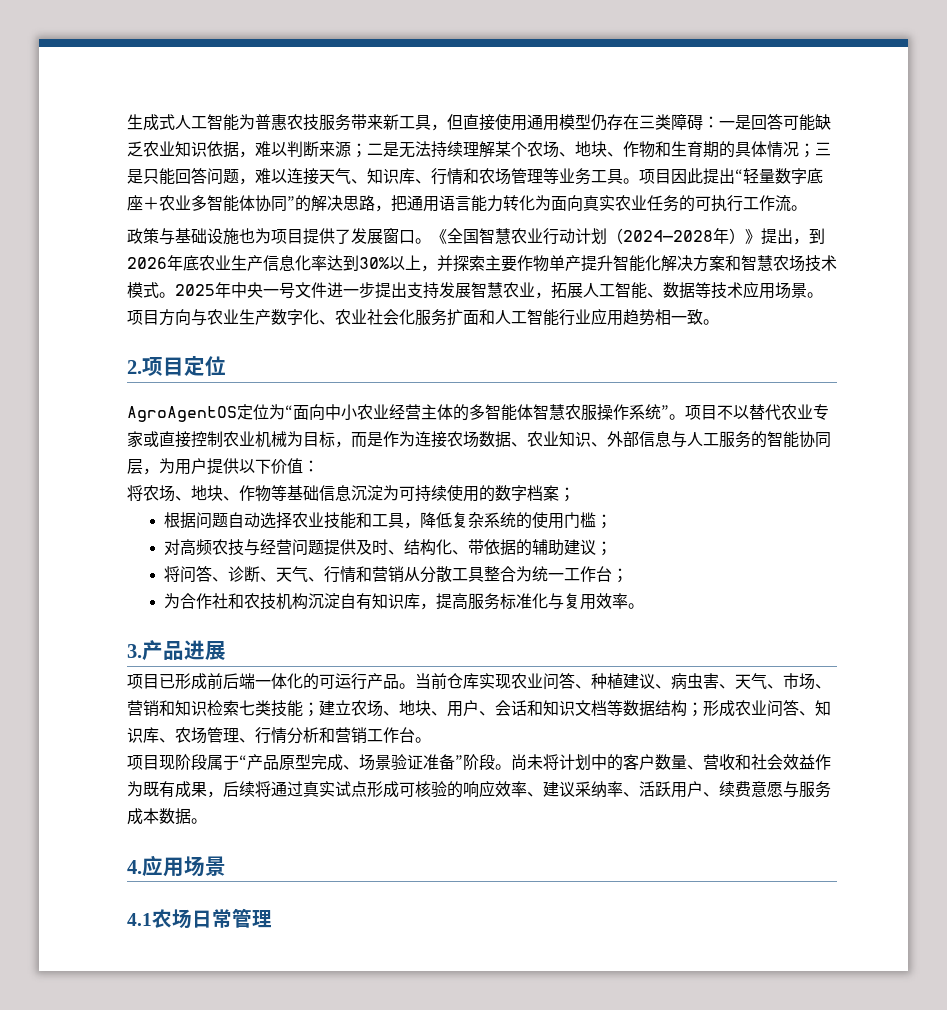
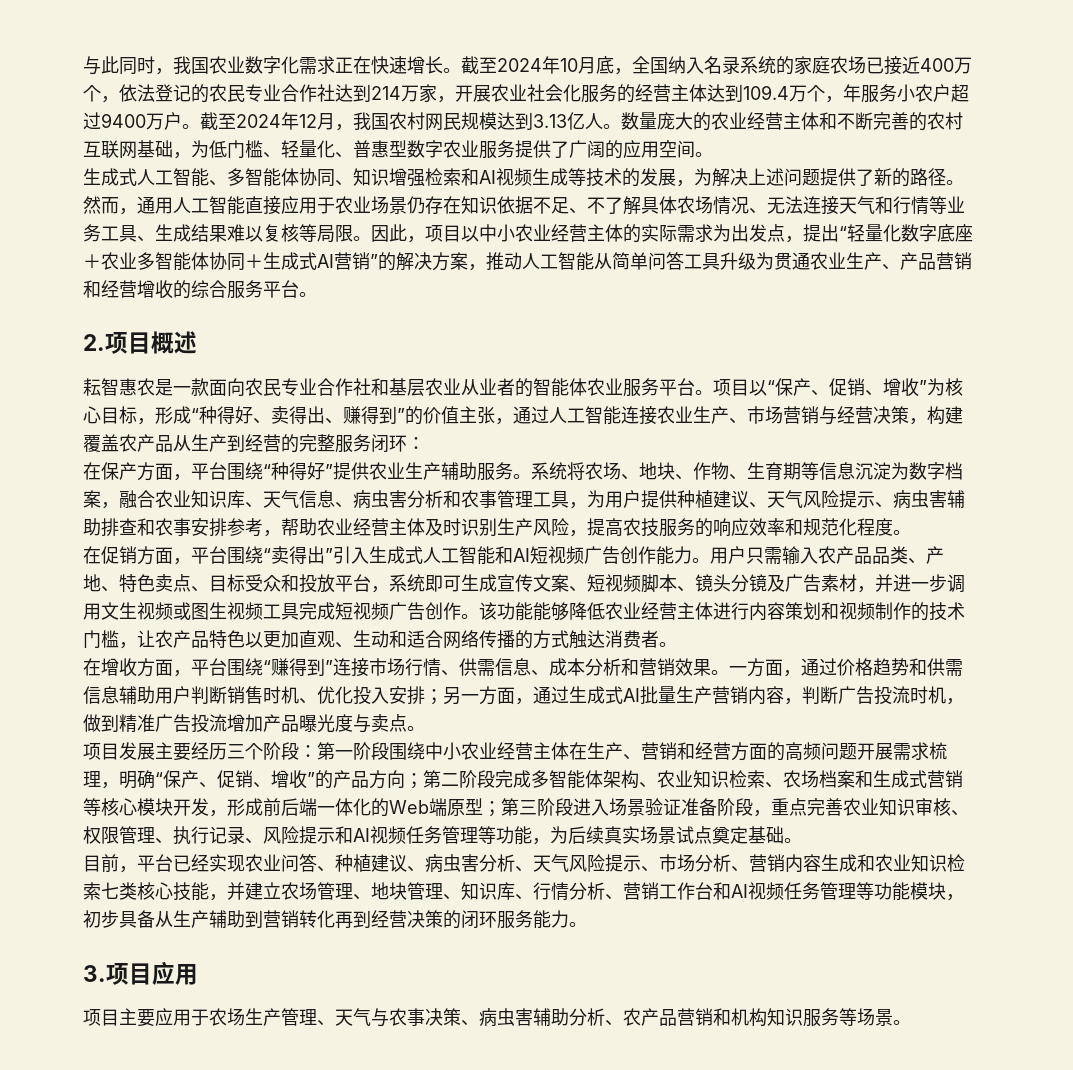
[127,114,831,131] [127,141,831,158] [127,168,703,185] 生成式人工智能为普惠农技服务带来新工具，但直接使用通用模型仍存在三类障碍：一是回答可能缺乏农业知识依据，难以判断来源；二是无法持续理解某个农场、地块、作物和生育期的具体情况；三是只能回答问题，难以连接天气、知识库、行情和农场管理等业务工具。项目因此 -> [83,56,972,75] [83,84,969,103] [83,112,963,131] [83,140,713,159] [83,168,964,187] [83,196,965,215] [83,224,803,243] 与此同时，我国农业数字化需求正在快速增长。截至2024年10月底，全国纳入名录系统的家庭农场已接近400万个，依法登记的农民专业合作社达到214万家，开展农业社会化服务的经营主体达到109.4万个，年服务小农户超过9400万户。截至2024年12月，我国农村网民规模达到3.13亿人。数量庞大的农业经营主体和不断完善的农村互联网基础，为低门槛、轻量化、普惠型数字农业服务提供了广阔的应用空间。 // 生成式人工智能、多智能体协同、知识增强检索和AI视频生成等技术的发展，为解决上述问题提供了新的路径。然而，通用人工智能直接应用于农业场景仍存在知识依据不足、不了解具体农场情况、无法连接天气和行情等业务工具、生成结果难以复核等局限。因此，项目以中小农业经营主体的实际需求为出发点，
(775, 176) none -> [883,224,901,242] 化
[287,195,807,212] [127,228,825,245] [127,255,837,272] [127,281,823,299] [127,308,719,326] [127,356,226,376] [127,404,829,422] [127,431,831,448] [127,458,319,475] ”的解决思路，把通用语言能力转化为面向真实农业任务的可执行工作流。 // 政策与基础设施也为项目提供了发展窗口。《全国智慧农业行动计划（2024—2028年）》提出，到2026年底农业生产信息化率达到30%以上，并探索主要作物单产提升智能化解决方案和智慧农场技术模式。2025年中央一号文件进一步提出支持发展智慧农业，拓展人工智能、数据等技术应用场景。项目方向与农业生产数字化、农业社会化服务扩面和人工智能行业应用趋势相一致。 // 2.项目定位 // AgroAgentOS定位为“面向中小农业经营主体的多智能体智慧农服操作系统”。项目不以替代农业专家或直接控制农业机械为目标，而是作为连接农场数据、农业知识、外部信息与人工服务的智能协同层，为用户提供以下价值： // -> [245,252,972,271] [83,280,317,299] [83,331,197,354] [83,378,963,397] [83,406,963,425] [83,434,425,453] [83,462,567,481] ＋生成式AI营销”的解决方案，推动人工智能从简单问答工具升级为贯通农业生产、产品营销和经营增收的综合服务平台。 // 2.项目概述 // 耘智惠农是一款面向农民专业合作社和基层农业从业者的智能体农业服务平台。项目以“保产、促销、增收”为核心目标，形成“种得好、卖得出、赚得到”的价值主张，通过人工智能连接农业生产、市场营销与经营决策，构建覆盖农产品从生产到经营的完整服务闭环： // 在保产方面，平台围绕“种得好”提供农业生产辅助服务。系统
[271,485,575,502] [164,512,613,529] [164,539,613,556] [164,566,629,583] [164,593,645,610] [127,640,226,661] [127,674,175,689] 等基础信息沉淀为可持续使用的数字档案； // 根据问题自动选择农业技能和工具，降低复杂系统的使用门槛； // 对高频农技与经营问题提供及时、结构化、带依据的辅助建议； // 将问答、诊断、天气、行情和营销从分散工具整合为统一工作台； // 为合作社和农技机构沉淀自有知识库，提高服务标准化与复用效率。 // 3.产品进展 // 项目已 -> [729,462,963,480] [83,489,965,509] [83,518,911,537] [83,546,944,565] [83,574,965,593] [83,602,965,621] [83,630,677,649] [83,658,963,677] [83,686,964,705] [83,714,425,733] [83,742,947,761] [83,770,963,789] [83,798,227,817] 、生育期等信息沉淀为数字档案，融合农业知识库、天气信息、病虫害分析和农事管理工具，为用户提供种植建议、天气风险提示、病虫害辅助排查和农事安排参考，帮助农业经营主体及时识别生产风险，提高农技服务的响应效率和规范化程度。 // 在促销方面，平台围绕“卖得出”引入生成式人工智能和AI短视频广告创作能力。用户只需输入农产品品类、产地、特色卖点、目标受众和投放平台，系统即可生成宣传文案、短视频脚本、镜头分镜及广告素材，并进一步调用文生视频或图生视频工具完成短视频广告创作。该功能能够降低农业经营主体进行内容策划和视频制作的技术门槛，让农产品特色以更加直观、生动和适合网络传播的方式触达消费者。 // 在增收方面，平台围绕“赚得到”连接市场行情、供需信息、成本分析和营销效果。一方面，通过价格趋势和供需信息辅助用户判断销售时机、优化投入安排；另一方面，通过生成式AI批量生产营销内容，判断广告投流时机，做到精准广告投流增加产品曝光度与卖点。 // 项目发展主要经历三个阶段：第一阶段围绕中小农业经营主体在生产、营销和经营方面的高频问题开展需求梳理，明确“保产、促销、增收”的产品方向；第二阶段完成多智能体架构、农业知识检索、农场档案和生成式营销等核心模块开发，
[319,673,479,690] 可运行产品。当前仓库 -> [389,798,969,817] [83,826,802,845] [83,854,209,873] Web端原型；第三阶段进入场景验证准备阶段，重点完善农业知识审核、权限管理、执行记录、风险提示和AI视频任务管理等功能，为后续真实场景试点奠定基础。 // 目前，平台已经
[719,673,831,690] [127,700,831,717] [127,727,239,744] 、天气、市场、营销和知识检索七类技能；建立农场、地块、用户、会话和知识文档等数据结构；形成农业问答、知识库、农场管理 -> [479,854,965,873] [83,882,515,901] 分析、天气风险提示、市场分析、营销内容生成和农业知识检索七类核心技能，并建立农场管理、地块管理、知识库
[319,727,335,743] 和 -> [605,894,623,900] 、
[415,737,431,743] [127,754,831,771] [127,780,831,798] [127,808,207,825] [127,855,226,877] [127,908,272,929] 。 // 项目现阶段属于“产品原型完成、场景验证准备”阶段。尚未将计划中的客户数量、营收和社会效益作为既有成果，后续将通过真实试点形成可核验的响应效率、建议采纳率、活跃用户、续费意愿与服务成本数据。 // 4.应用场景 // 4.1农场日常管理 -> [713,882,964,901] [83,910,587,929] [83,961,198,985] [83,1008,911,1027] 和AI视频任务管理等功能模块，初步具备从生产辅助到营销转化再到经营决策的闭环服务能力。 // 3.项目应用 // 项目主要应用于农场生产管理、天气与农事决策、病虫害辅助分析、农产品营销和机构知识服务等场景。

